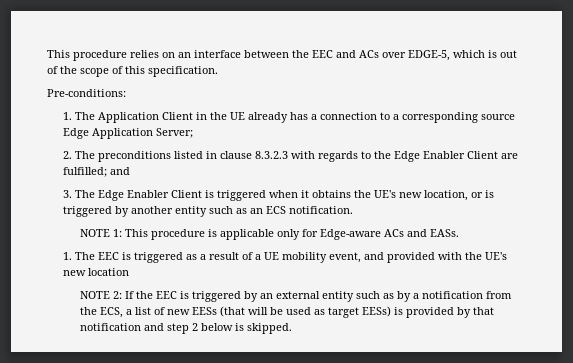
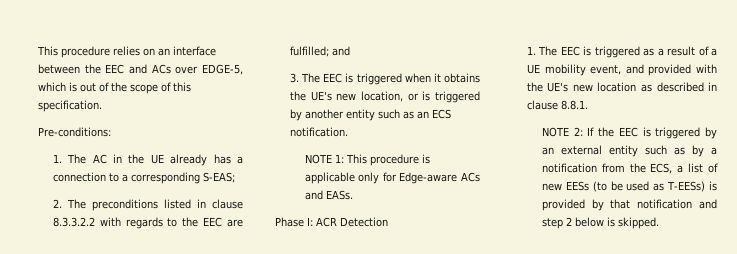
[98,112,194,123] Application Client -> [92,154,107,164] AC
[481,114,516,120] [63,128,194,139] source Edge Application Server; -> [202,172,235,183] S-EAS;
[255,151,289,159] 8.3.2.3 -> [52,217,95,227] 8.3.3.2.2
[394,151,499,162] Edge Enabler Client -> [203,217,223,227] EEC
[98,190,203,201] Edge Enabler Client -> [323,73,343,83] EEC
(459, 233) none -> [275,217,388,227] // Phase I: ACR Detection
(130, 272) none -> [640,82,717,92] [526,100,588,110] as described in clause 8.8.1.
[219,306,268,317] (that will -> [592,181,607,192] (to
[327,306,391,318] target EESs) -> [667,181,706,192] T-EESs)

